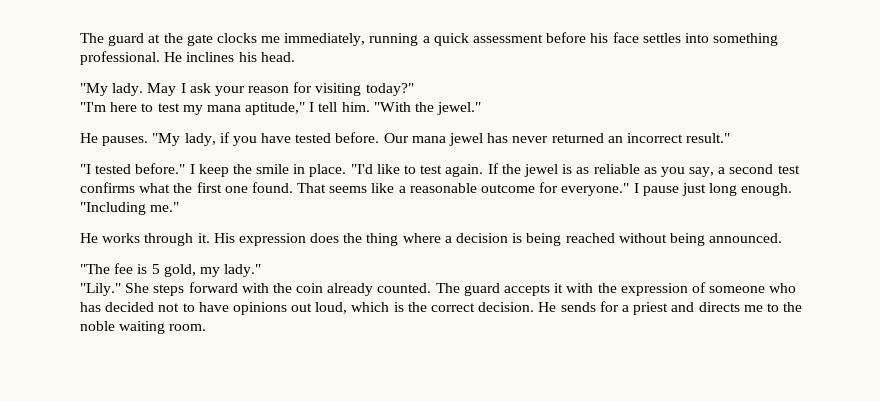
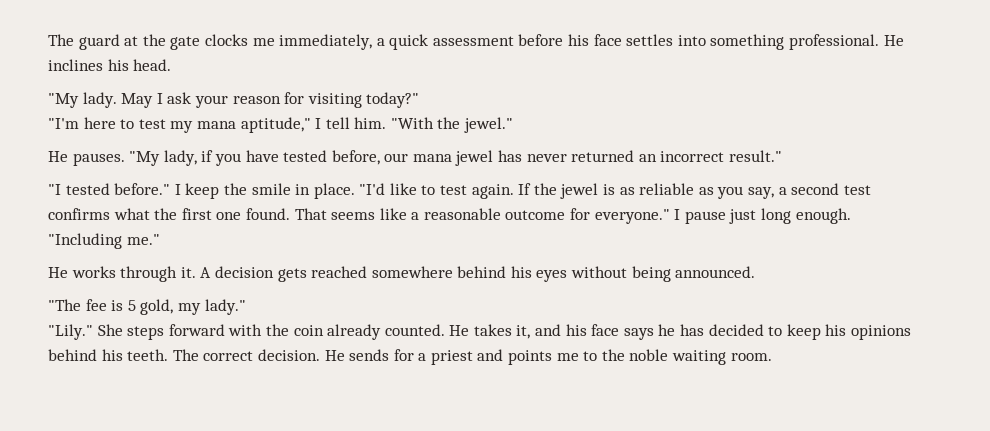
[369,33,419,46] running -> (373, 42) none
[335,132,409,143] before. Our -> [331,150,409,165] before, our
[213,233,615,246] His expression does the thing where a decision is being reached -> [200,266,568,282] A decision gets reached somewhere behind his eyes
[435,282,797,296] [80,302,427,315] The guard accepts it with the expression of someone who has decided not to have opinions out loud, which is the -> [449,324,911,340] [48,349,199,361] He takes it, and his face says he has decided to keep his opinions behind his teeth. The
[698,302,740,312] directs -> [508,350,553,365] points

